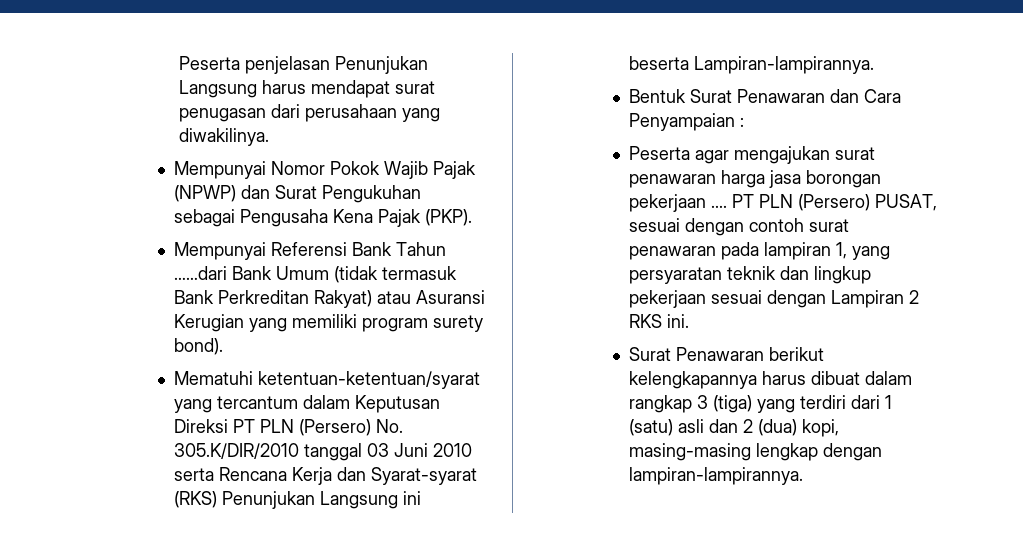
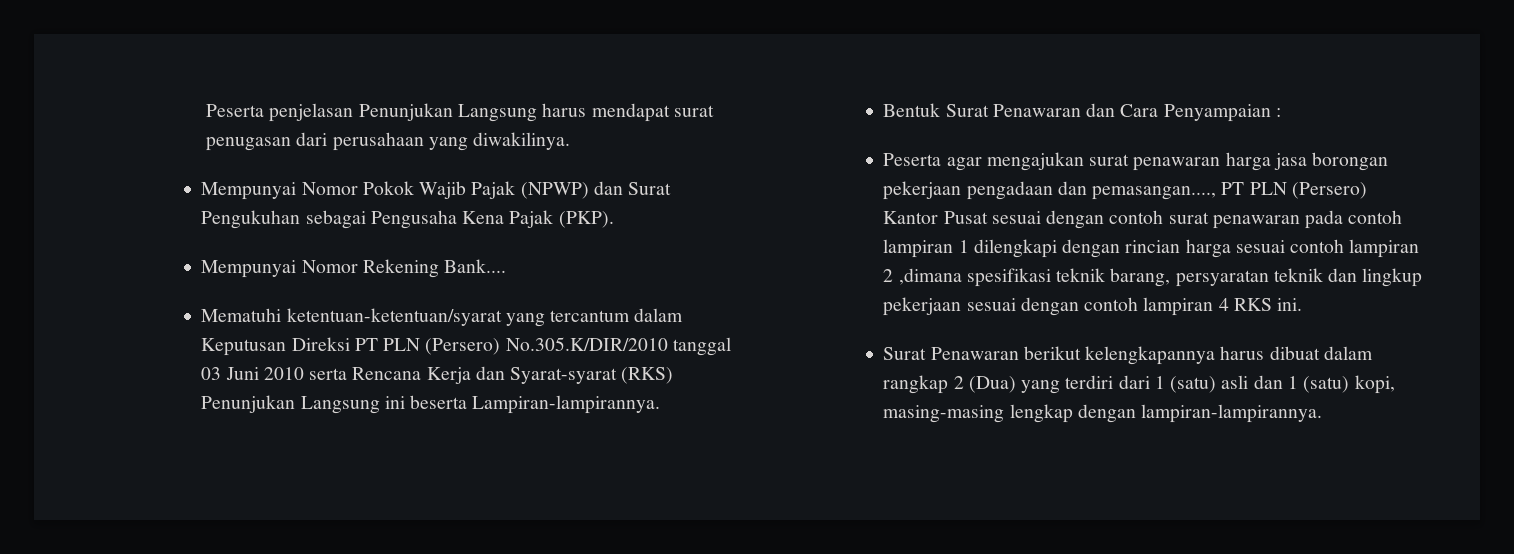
[271,242,447,256] [174,266,458,283] [174,290,486,308] [174,314,484,332] [174,338,224,355] Referensi Bank Tahun ……dari Bank Umum (tidak termasuk Bank Perkreditan Rakyat) atau Asuransi Kerugian yang memiliki program surety bond). -> [301,259,507,278] Nomor Rekening Bank....
[376,419,404,433] [174,443,300,459] No. 305.K/DIR/2010 -> [505,337,668,351] No.305.K/DIR/2010
[711,194,938,211] .... PT PLN (Persero) PUSAT, -> [966,181,1367,200] [883,211,988,224] pengadaan dan pemasangan...., PT PLN (Persero) Kantor Pusat
[764,242,891,260] lampiran 1, yang -> [1348,210,1403,224] [883,239,1420,258] [883,268,1171,287] contoh lampiran 1 dilengkapi dengan rincian harga sesuai contoh lampiran 2 ,dimana spesifikasi teknik barang,
[831,290,920,308] Lampiran 2 -> [1084,297,1229,316] contoh lampiran 4
[697,395,753,413] 3 (tiga) -> [953,376,1016,393] 2 (Dua)
[743,419,798,436] 2 (dua) -> [1288,376,1350,393] 1 (satu)

